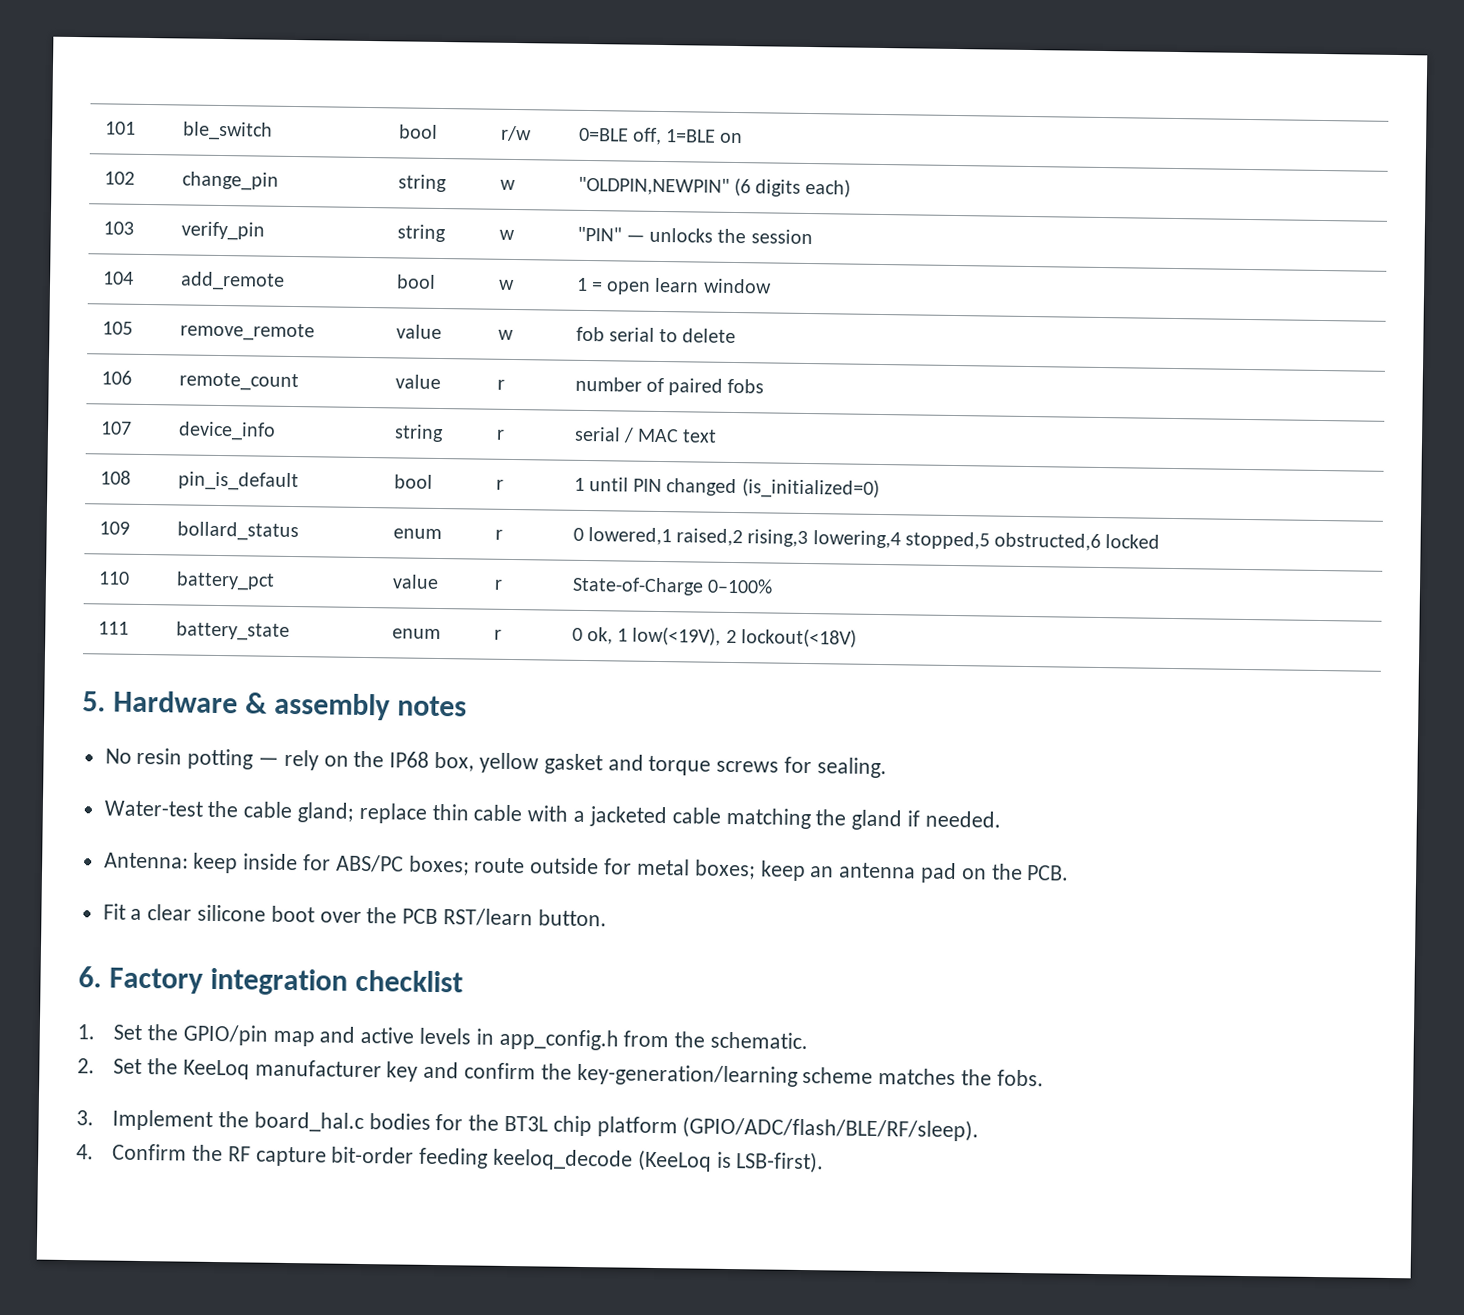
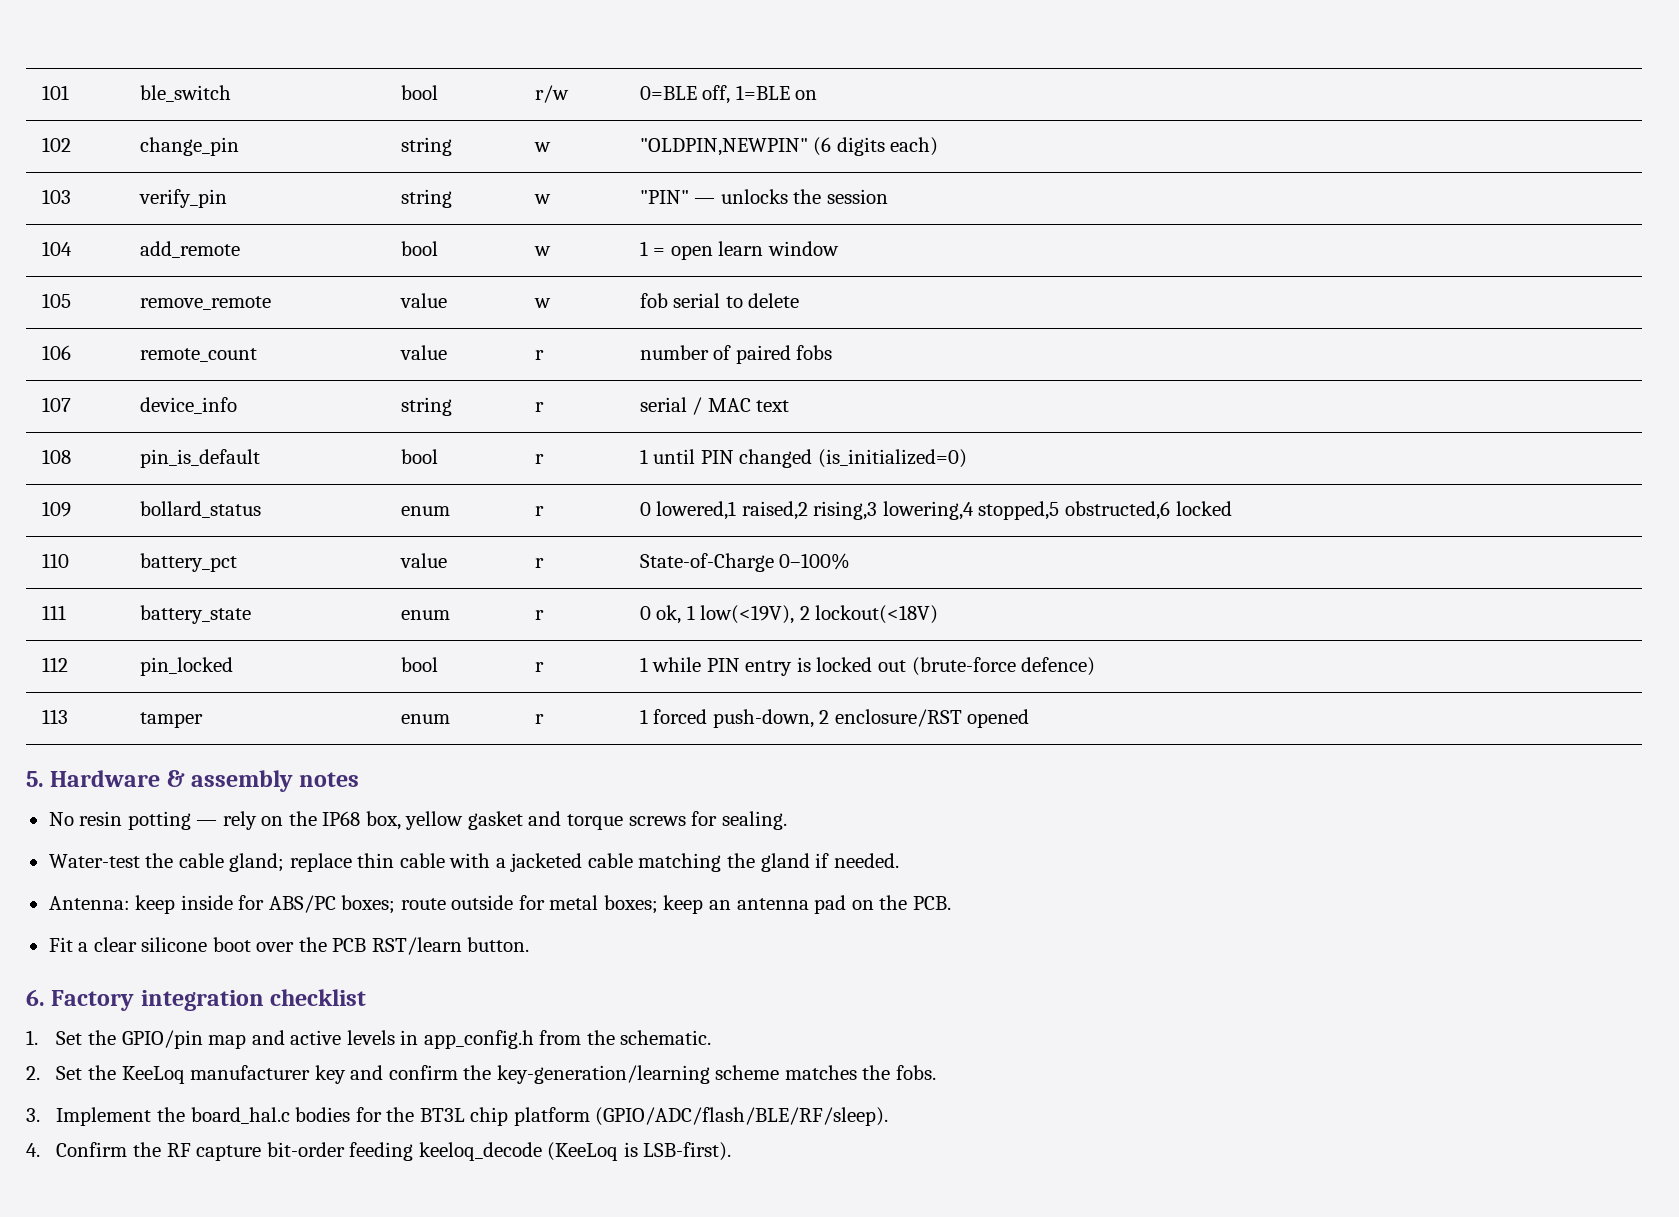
(857, 638) none -> [41,657,68,672] [139,657,233,676] [400,657,438,672] [534,662,544,672] [639,657,1096,676] [41,709,68,724] [139,712,203,728] [400,714,450,724] [534,714,544,724] [639,709,1030,728] // 112 | pin_locked | bool | r | 1 while PIN entry is locked out (brute-force defence) // 113 | tamper | enum | r | 1 forced push-down, 2 enclosure/RST opened

